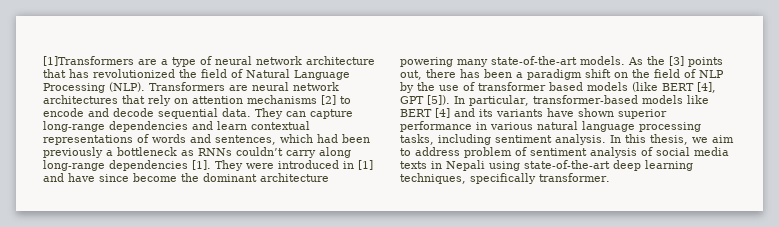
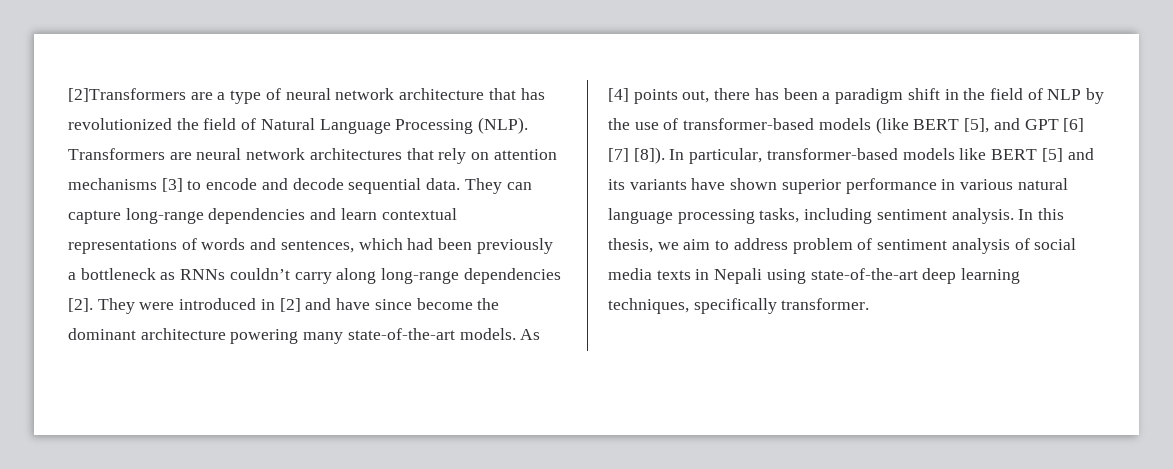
[43,56,134,66] [1]Transformers -> [68,88,186,102] [2]Transformers
[321,95,336,105] [2] -> [161,178,183,192] [3]
[192,160,211,170] [1]. -> [68,298,93,312] [2].
[358,160,373,170] [1] -> [279,298,301,312] [2]
[647,56,684,66] the [3] -> [608,88,629,102] [4]
[614,72,628,78] on -> [944,89,959,100] in
[478,82,583,91] transformer based -> [683,118,815,130] transformer-based
[697,82,716,93] [400,95,450,105] [4], GPT [5]). -> [964,118,1085,133] [608,147,665,164] [5], and GPT [6] [7] [8]).
[435,108,450,118] [4] -> [1041,148,1063,162] [5]

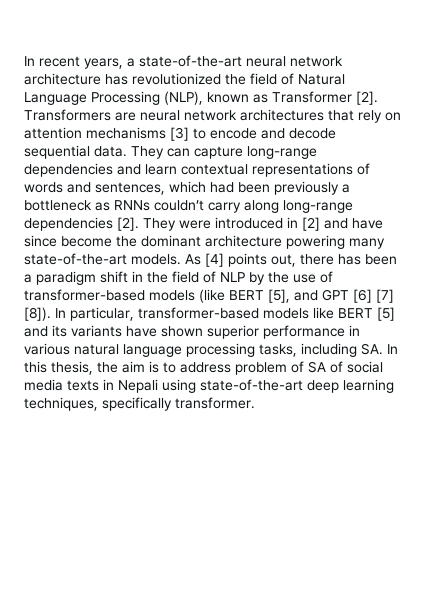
[68,88,281,104] [2]Transformers are a type of -> [24,55,242,69] In recent years, a state-of-the-art
[488,88,516,100] that -> (101, 79) none
[478,117,529,134] (NLP). -> [164,91,378,105] (NLP), known as Transformer [2].
[876,208,1014,224] sentiment analysis. -> [361,343,383,355] SA.
[657,239,711,250] we aim -> [97,361,159,373] the aim is
[877,238,1010,254] sentiment analysis -> [308,361,326,373] SA

